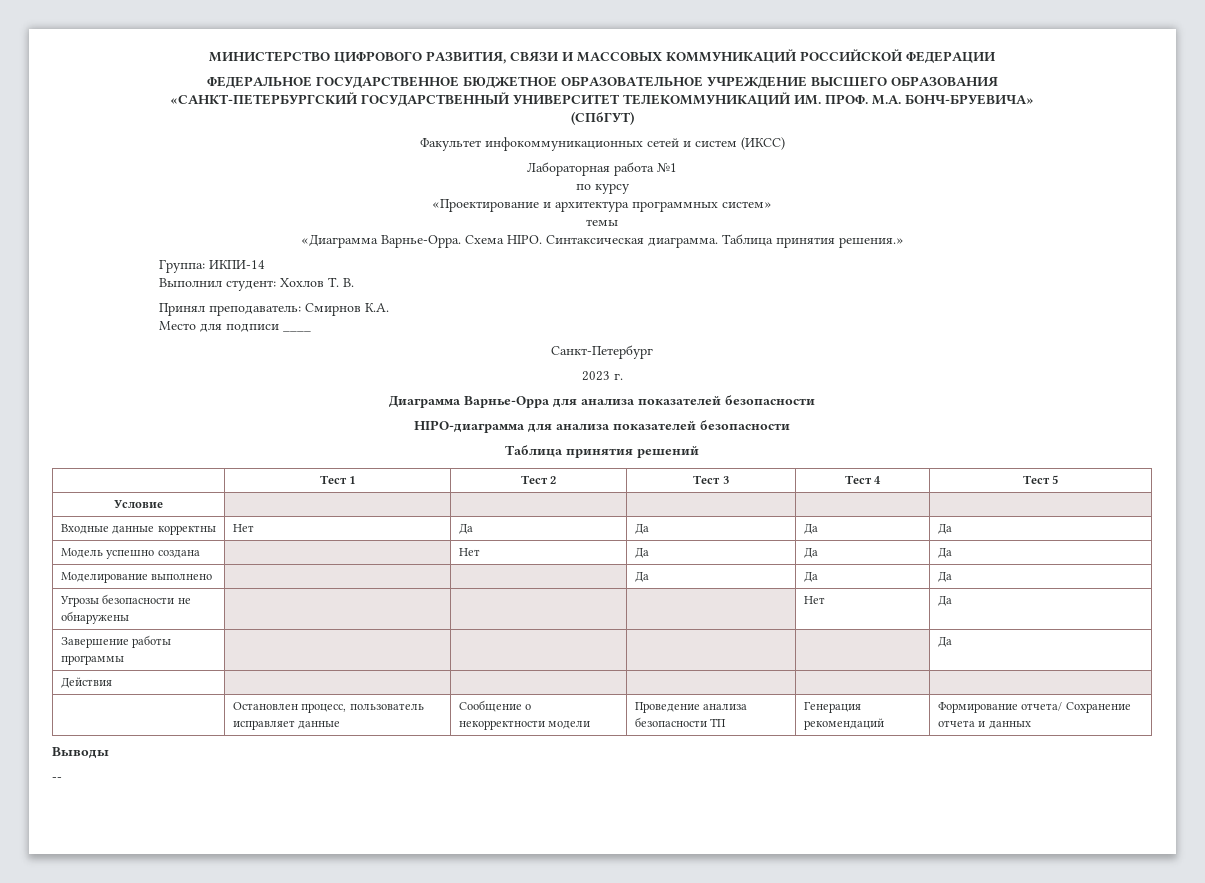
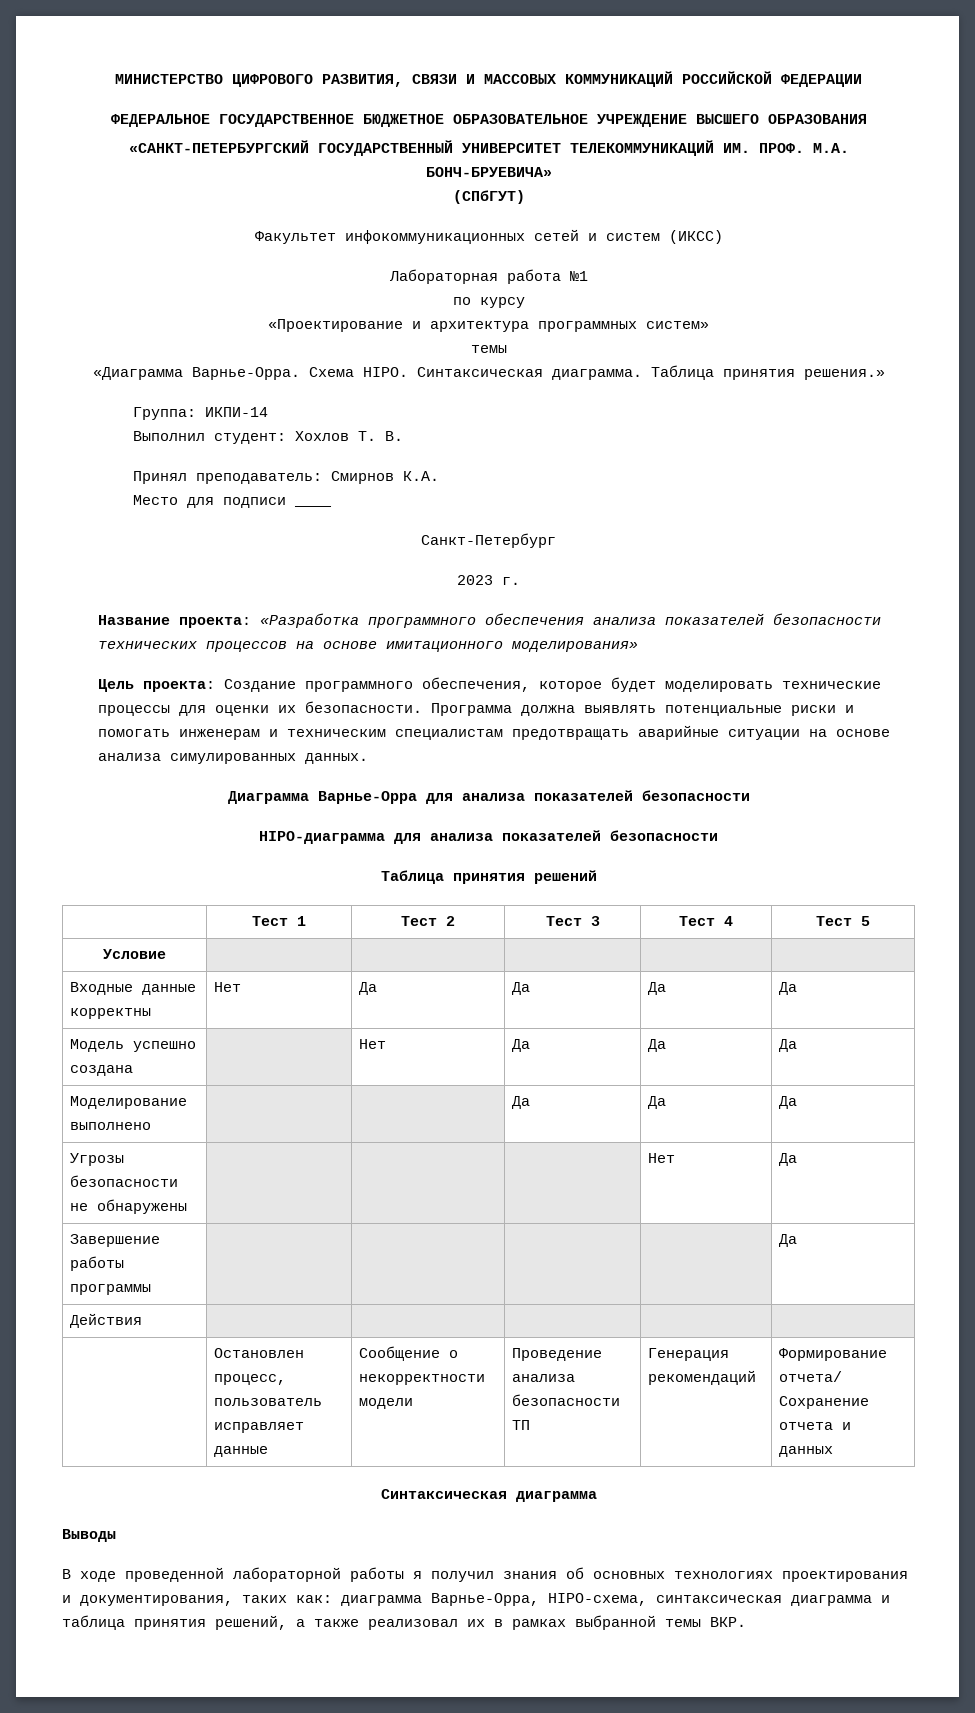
(623, 376) none -> [97,613,881,628] [97,641,638,652] [97,677,881,692] [97,701,854,716] [97,725,890,740] [97,753,368,764] // Название проекта: «Разработка программного обеспечения анализа показателей безопасности технических процессов на основе имитационного моделирования» // Цель проекта: Создание программного обеспечения, которое будет моделировать технические процессы для оценки их безопасности. Программа должна выявлять потенциальные риски и помогать инженерам и техническим специалистам предотвращать аварийные ситуации на основе анализа симулированных данных.
(1031, 725) none -> [380,1489,597,1502] // Синтаксическая диаграмма
[52,777,62,781] -- -> [62,1567,908,1582] [62,1593,890,1606] [62,1615,746,1630] В ходе проведенной лабораторной работы я получил знания об основных технологиях проектирования и документирования, таких как: диаграмма Варнье-Орра, HIPO-схема, синтаксическая диаграмма и таблица принятия решений, а также реализовал их в рамках выбранной темы ВКР.

